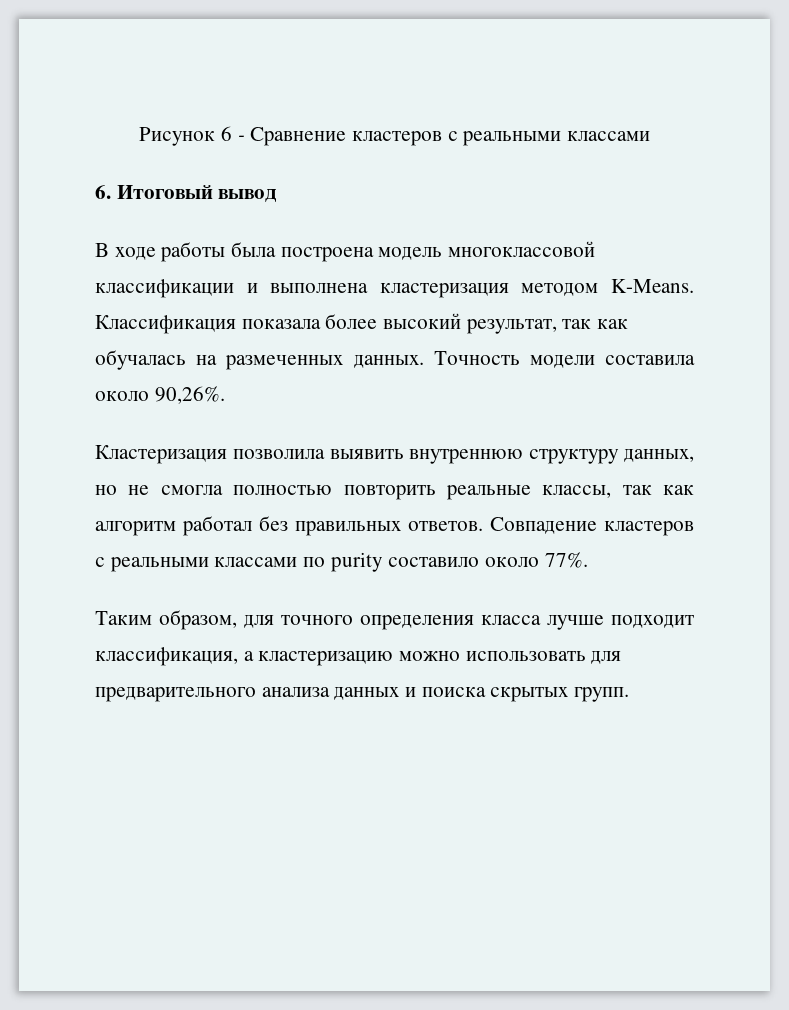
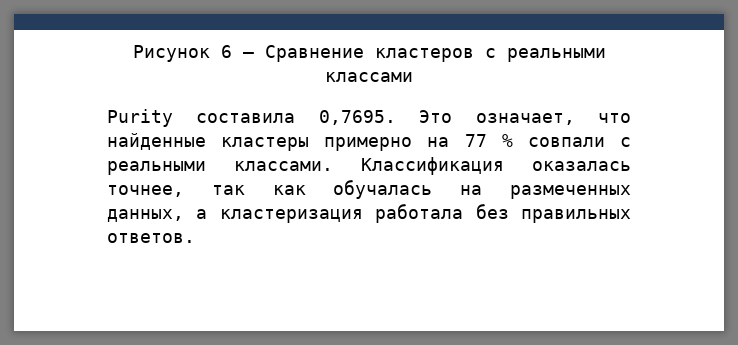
[237,135,245,141] - -> [242,52,254,58] —
[95,185,277,203] [95,241,596,262] [95,279,694,298] [95,313,557,334] 6. Итоговый вывод // В ходе работы была построена модель многоклассовой классификации и выполнена кластеризация методом K-Means. Классификация показала более высокий результат, -> [107,109,631,127] [107,133,632,151] [107,157,631,175] [107,185,184,197] Purity составила 0,7695. Это означает, что найденные кластеры примерно на 77 % совпали с реальными классами. Классификация оказалась точнее,
[353,351,695,368] [95,386,225,404] [95,445,694,464] [95,485,694,500] [95,516,694,536] [95,552,588,572] [95,610,694,630] [95,647,622,666] [95,687,630,702] данных. Точность модели составила около 90,26%. // Кластеризация позволила выявить внутреннюю структуру данных, но не смогла полностью повторить реальные классы, так как алгоритм работал без правильных ответов. Совпадение кластеров с реальными классами по purity составило около 77%. // Таким образом, для точного определения класса лучше подходит классификация, а кластеризацию можно использовать для предварительного анализа данных и поиска скрытых групп. -> [107,204,631,223] [107,233,195,243] данных, а кластеризация работала без правильных ответов.

